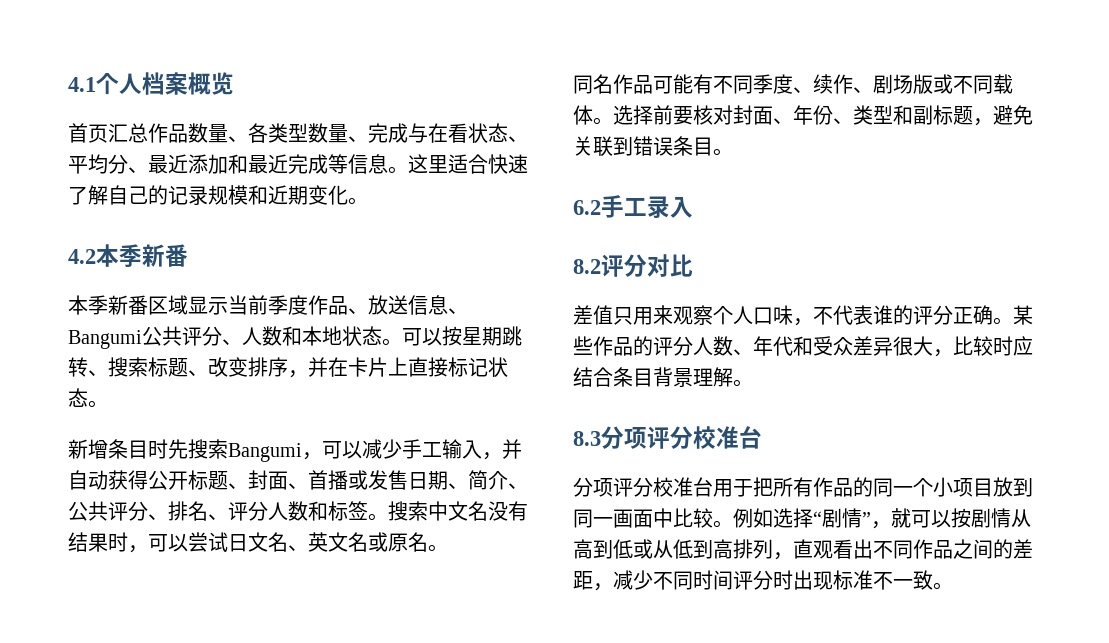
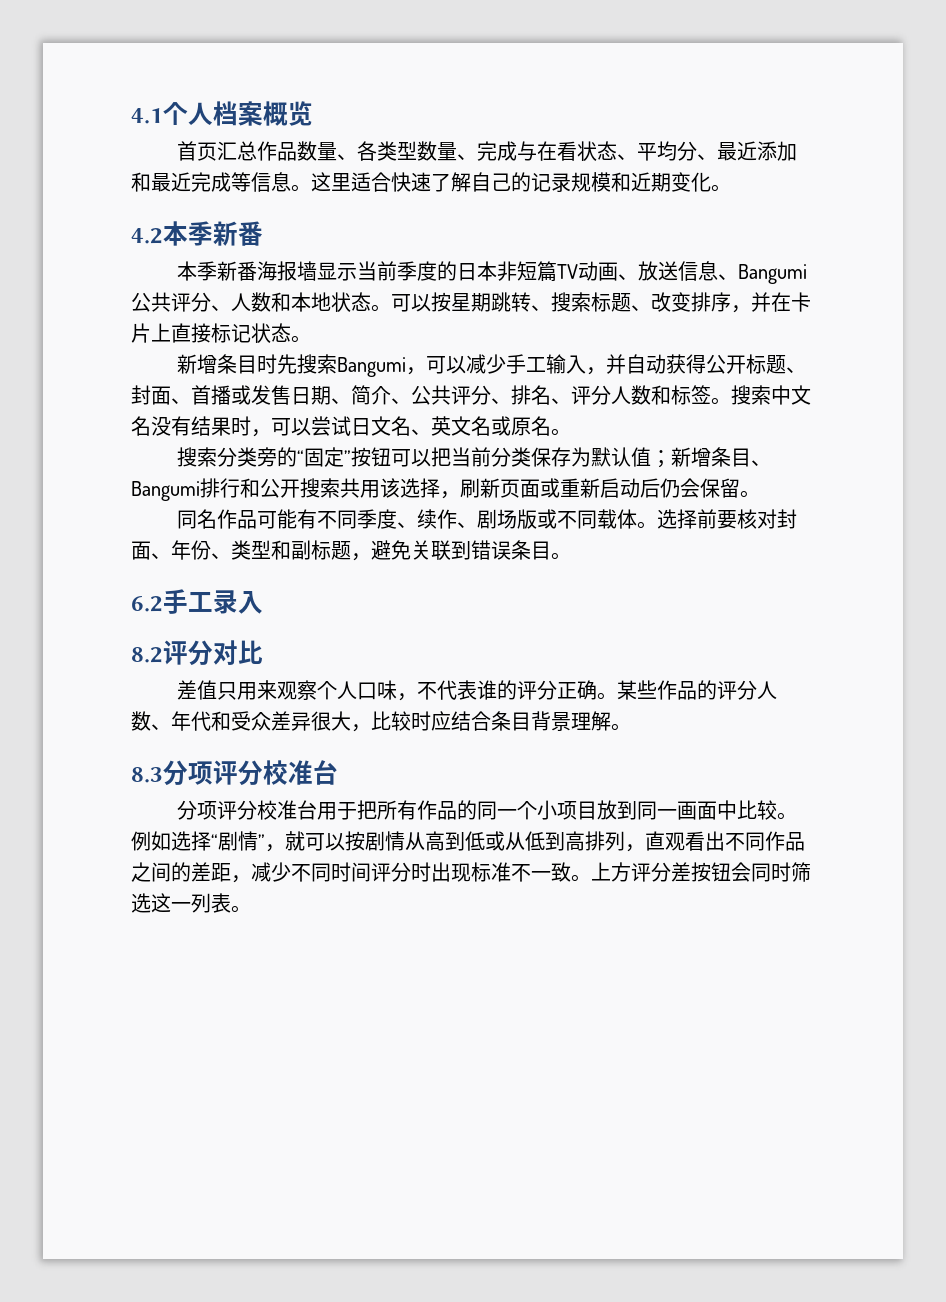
[148,295,188,315] 区域 -> [257,261,318,281] 海报墙
[308,295,348,315] 作品 -> [437,261,619,282] 的日本非短篇TV动画
(448, 548) none -> [177,447,772,468] [131,478,760,501] // 搜索分类旁的“固定”按钮可以把当前分类保存为默认值；新增条目、Bangumi排行和公开搜索共用该选择，刷新页面或重新启动后仍会保留。
(953, 586) none -> [591,862,811,882] [131,893,251,913] 上方评分差按钮会同时筛选这一列表。

